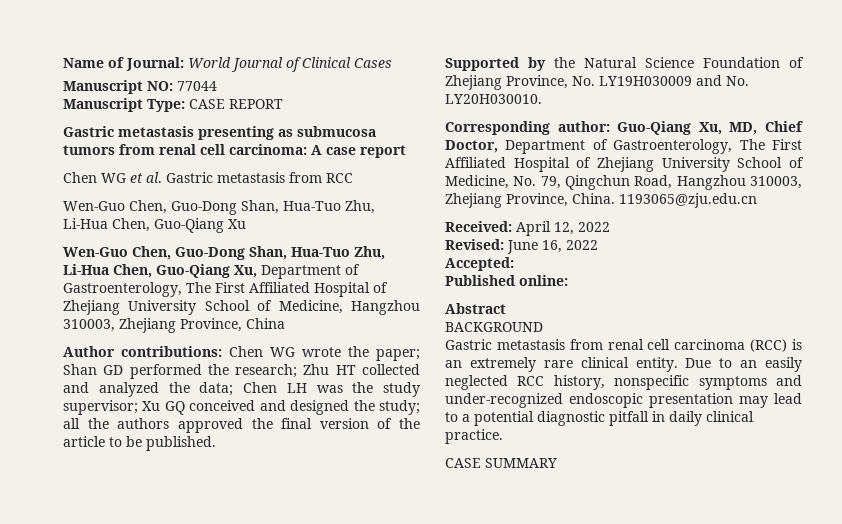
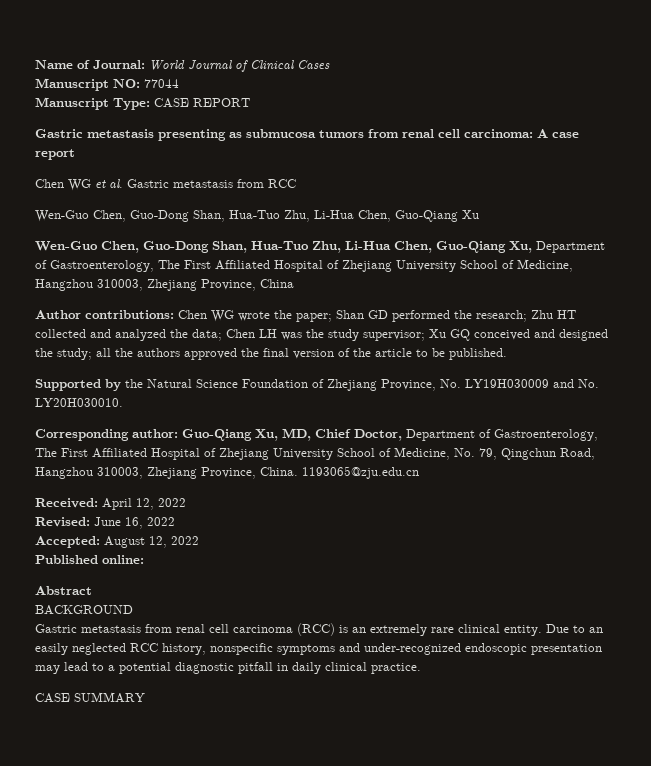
(514, 264) none -> [104,536,199,548] August 12, 2022

